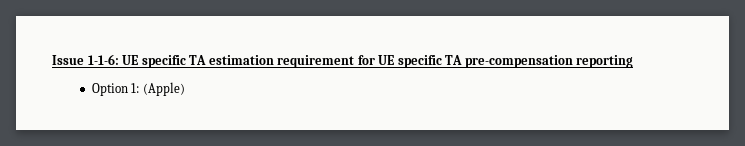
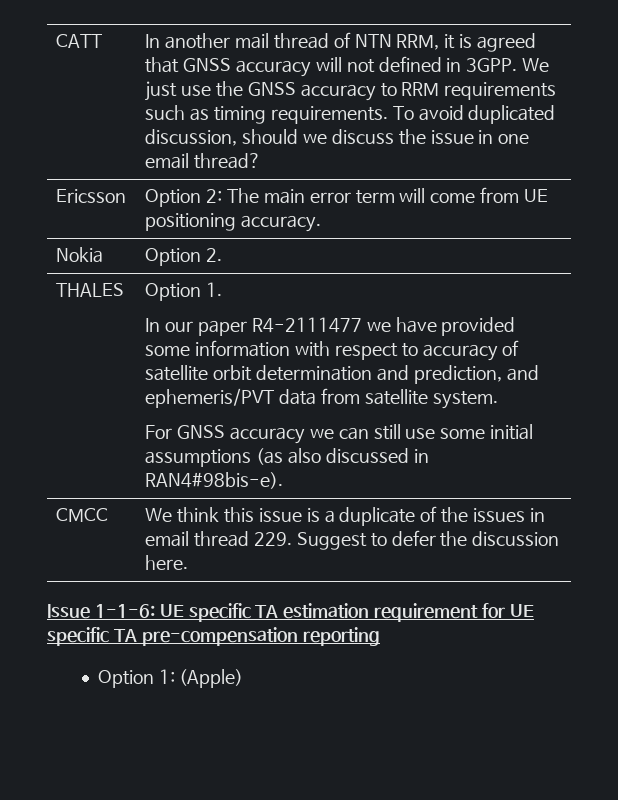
(52, 60) none -> [56,34,103,48] [145,32,537,52] [145,56,550,77] [145,81,557,101] [145,105,556,124] [145,129,530,146] [145,153,262,169] [56,189,127,203] [145,187,549,207] [145,213,322,232] [56,247,104,263] [145,248,223,266] [56,283,125,297] [145,282,223,301] [145,317,516,336] [145,340,520,361] [145,365,539,384] [145,388,498,409] [145,424,534,444] [145,448,429,467] [145,472,284,489] [56,508,109,522] [145,506,545,526] [145,530,560,550] [145,555,189,570] CATT | In another mail thread of NTN RRM, it is agreed that GNSS accuracy will not defined in 3GPP. We just use the GNSS accuracy to RRM requirements such as timing requirements. To avoid duplicated discussion, should we discuss the issue in one email thread? // Ericsson | Option 2: The main error term will come from UE positioning accuracy. // Nokia | Option 2. // THALES | Option 1. // In our paper R4-2111477 we have provided some information with respect to accuracy of satellite orbit determination and prediction, and ephemeris/PVT data from satellite system. // For GNSS accuracy we can still use some initial assumptions (as also discussed in RAN4#98bis-e). // CMCC | We think this issue is a duplicate of the issues in email thread 229. Suggest to defer the discussion here. //

